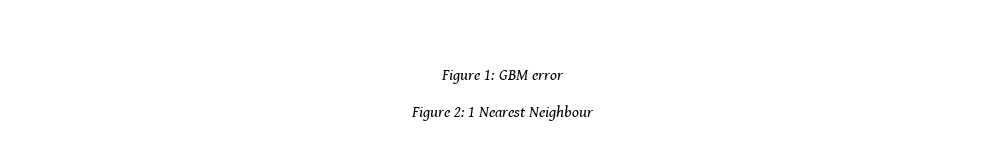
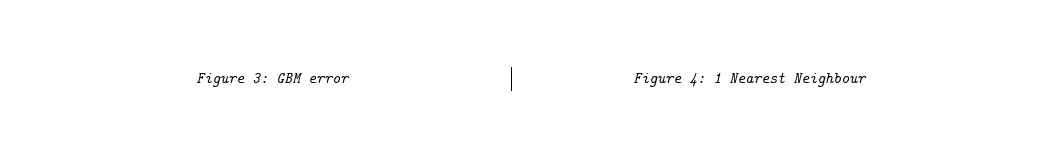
[441,70,496,84] Figure 1: -> [196,73,268,87] Figure 3:
[452,107,465,117] 2: -> [689,73,705,87] 4:

